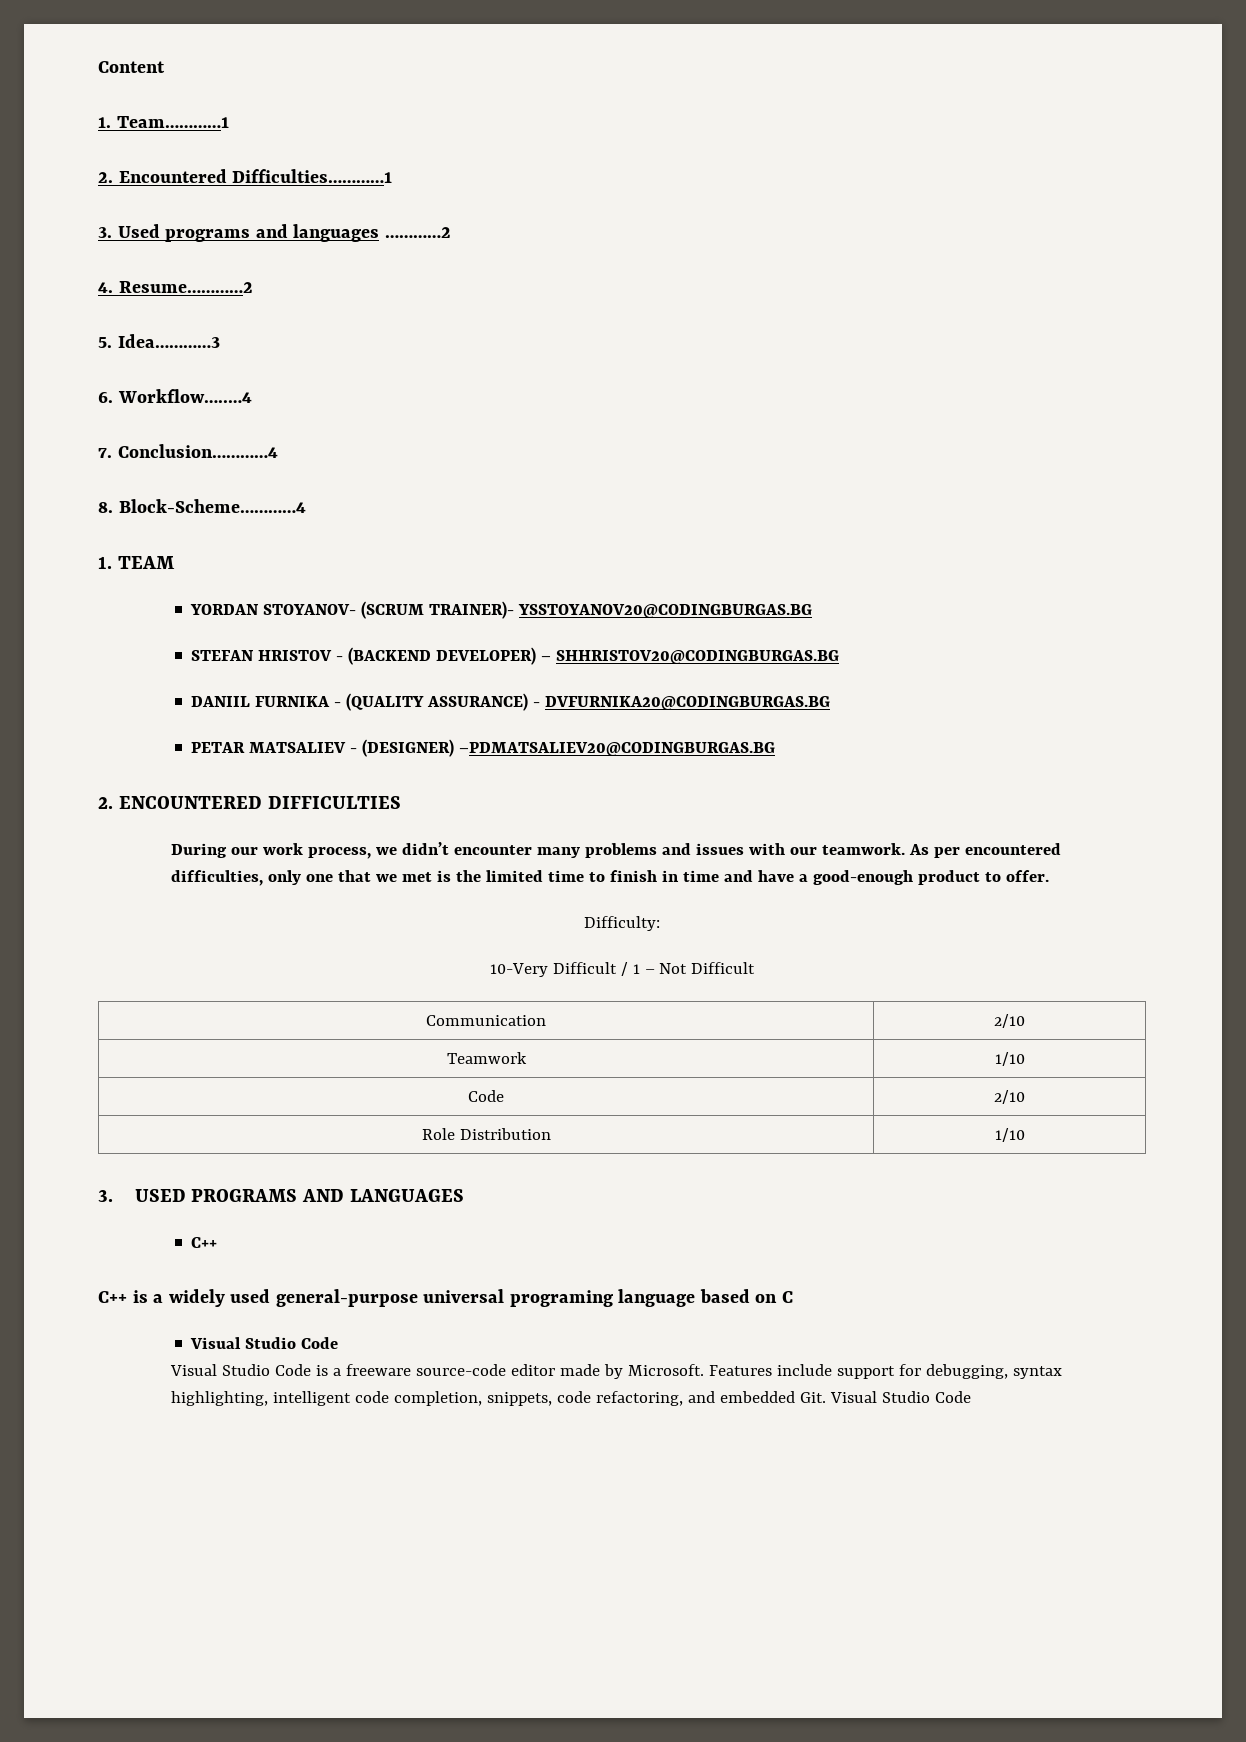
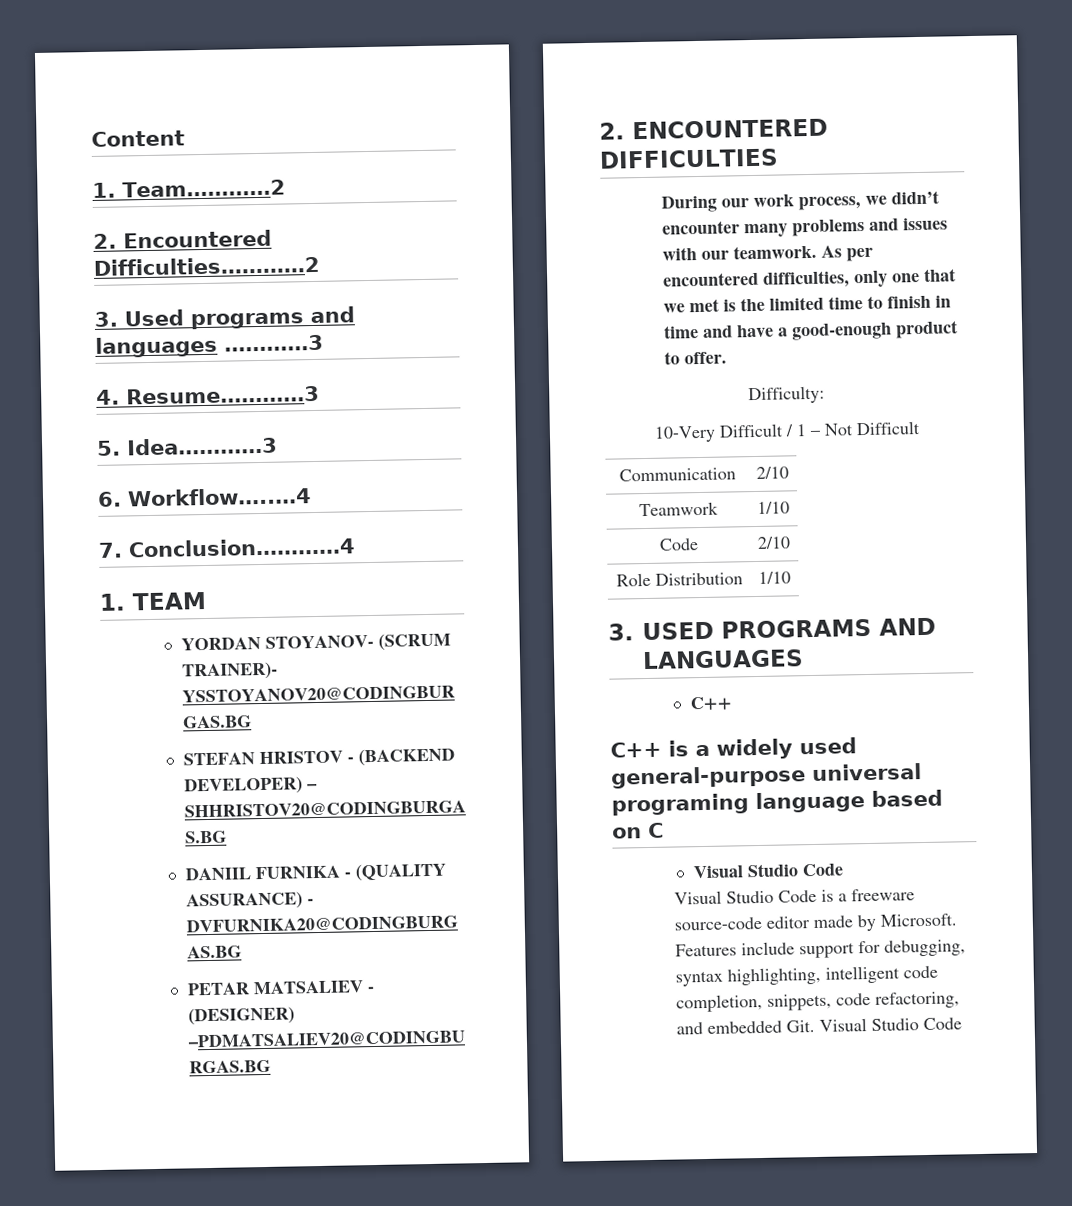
[116,116,229,128] Team…………1 -> [122,179,286,198] Team…………2
[232,169,393,183] Difficulties…………1 -> [93,255,320,276] Difficulties…………2
[384,227,451,238] …………2 -> [224,334,324,352] …………3
[118,281,253,293] Resume…………2 -> [126,385,320,405] Resume…………3
[98,499,306,513] // 8. Block-Scheme…………4 -> (356, 547) none

